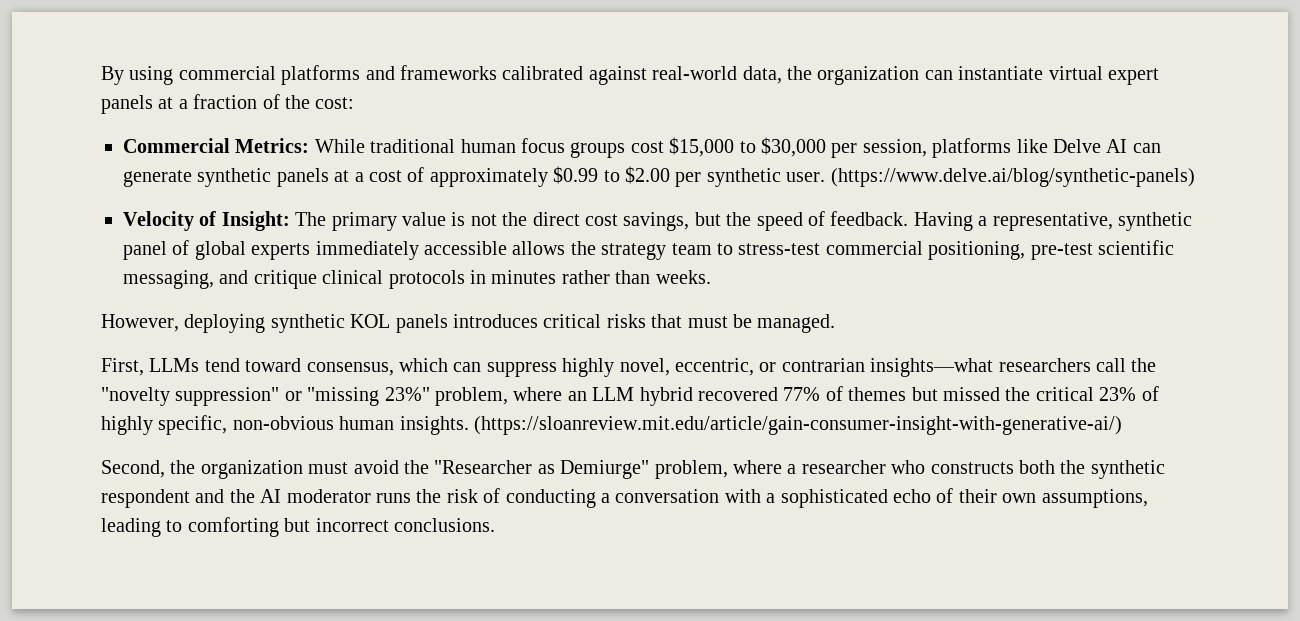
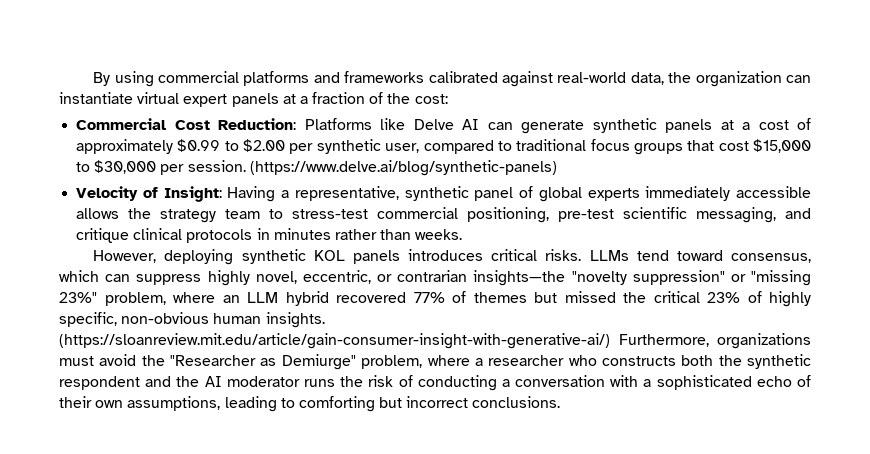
[235,137,1012,158] Metrics: While traditional human focus groups cost $15,000 to $30,000 per session, platforms -> [174,118,372,130] Cost Reduction: Platforms
[786,168,1195,187] [123,211,909,231] user. (https://www.delve.ai/blog/synthetic-panels) // Velocity of Insight: The primary value is not the direct cost savings, but the speed of feedback. -> [385,139,811,155] [76,160,557,176] [76,186,222,202] user, compared to traditional focus groups that cost $15,000 to $30,000 per session. (https://www.delve.ai/blog/synthetic-panels) // Velocity of Insight:
[606,314,836,333] [101,358,144,376] risks that must be managed. // First, -> [545,249,582,261] risks.
[870,358,1157,377] insights—what researchers call the -> [473,270,566,286] insights—the
[101,460,303,479] // Second, the organization -> [618,333,811,349] Furthermore, organizations

